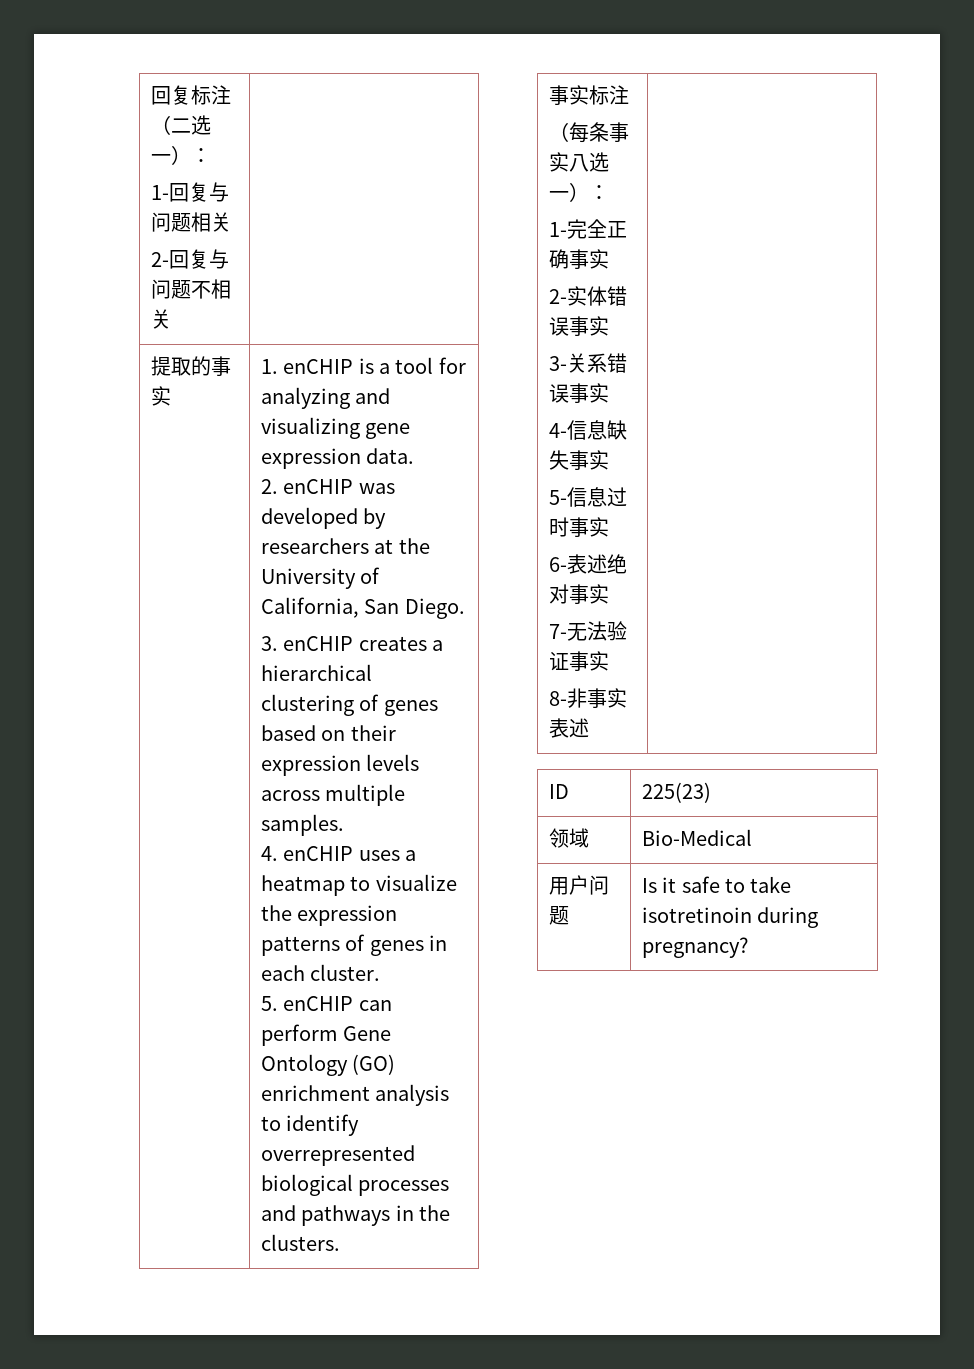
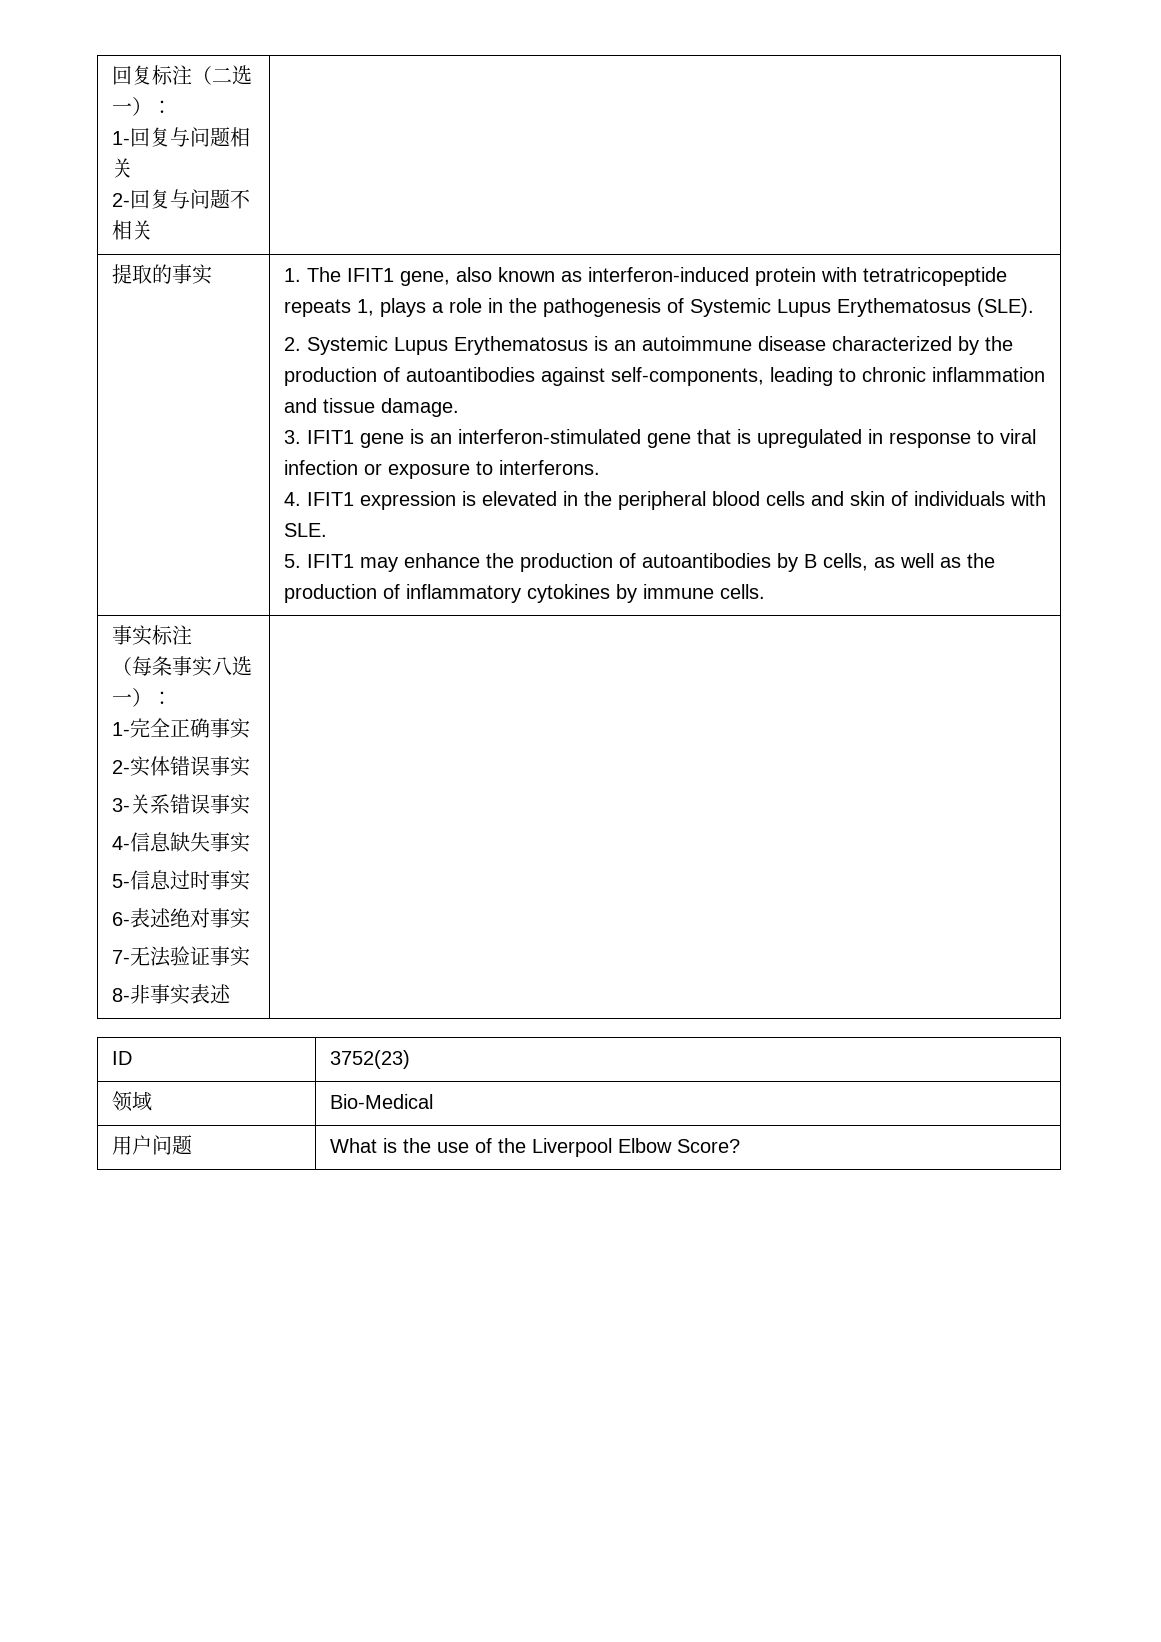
[283,357,466,374] [260,387,391,409] [260,417,411,439] [260,448,415,469] [260,479,395,494] [260,507,387,529] [260,538,430,554] [260,567,381,589] [260,597,465,619] [260,636,443,651] [260,664,372,681] [260,694,438,716] [260,725,396,741] [260,754,420,776] [260,784,406,806] [260,814,344,836] [260,846,416,861] [260,874,457,896] [260,905,398,926] [260,934,447,956] [260,964,381,981] [260,996,392,1011] [260,1024,392,1046] [260,1054,396,1076] [260,1084,450,1106] [260,1114,360,1136] [260,1145,415,1166] [260,1174,450,1196] [260,1205,450,1226] [260,1234,340,1251] enCHIP is a tool for analyzing and visualizing gene expression data. // 2. enCHIP was developed by researchers at the University of California, San Diego. // 3. enCHIP creates a hierarchical clustering of genes based on their expression levels across multiple samples. // 4. enCHIP uses a heatmap to visualize the expression patterns of genes in each cluster. // 5. enCHIP can perform Gene Ontology (GO) enrichment analysis to identify overrepresented biological processes and pathways in the clusters. -> [306,267,1007,286] [283,298,1034,317] [283,336,1013,355] [283,367,1045,386] [283,398,459,417] [283,429,1036,448] [283,460,600,479] [283,491,1046,510] [283,523,327,537] [283,553,995,572] [283,584,765,603] The IFIT1 gene, also known as interferon-induced protein with tetratricopeptide repeats 1, plays a role in the pathogenesis of Systemic Lupus Erythematosus (SLE). // 2. Systemic Lupus Erythematosus is an autoimmune disease characterized by the production of autoantibodies against self-components, leading to chronic inflammation and tissue damage. // 3. IFIT1 gene is an interferon-stimulated gene that is upregulated in response to viral infection or exposure to interferons. // 4. IFIT1 expression is elevated in the peripheral blood cells and skin of individuals with SLE. // 5. IFIT1 may enhance the production of autoantibodies by B cells, as well as the production of inflammatory cytokines by immune cells.
[641,782,711,803] 225(23) -> [329,1050,410,1069] 3752(23)
[641,876,792,893] [641,907,819,928] [641,937,748,958] Is it safe to take isotretinoin during pregnancy? -> [329,1138,740,1157] What is the use of the Liverpool Elbow Score?

